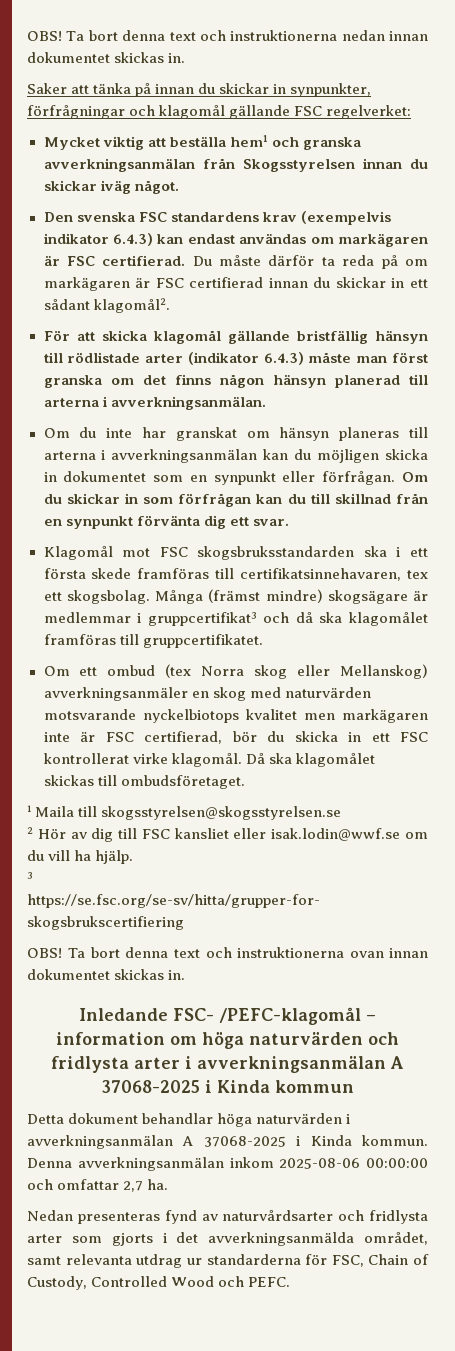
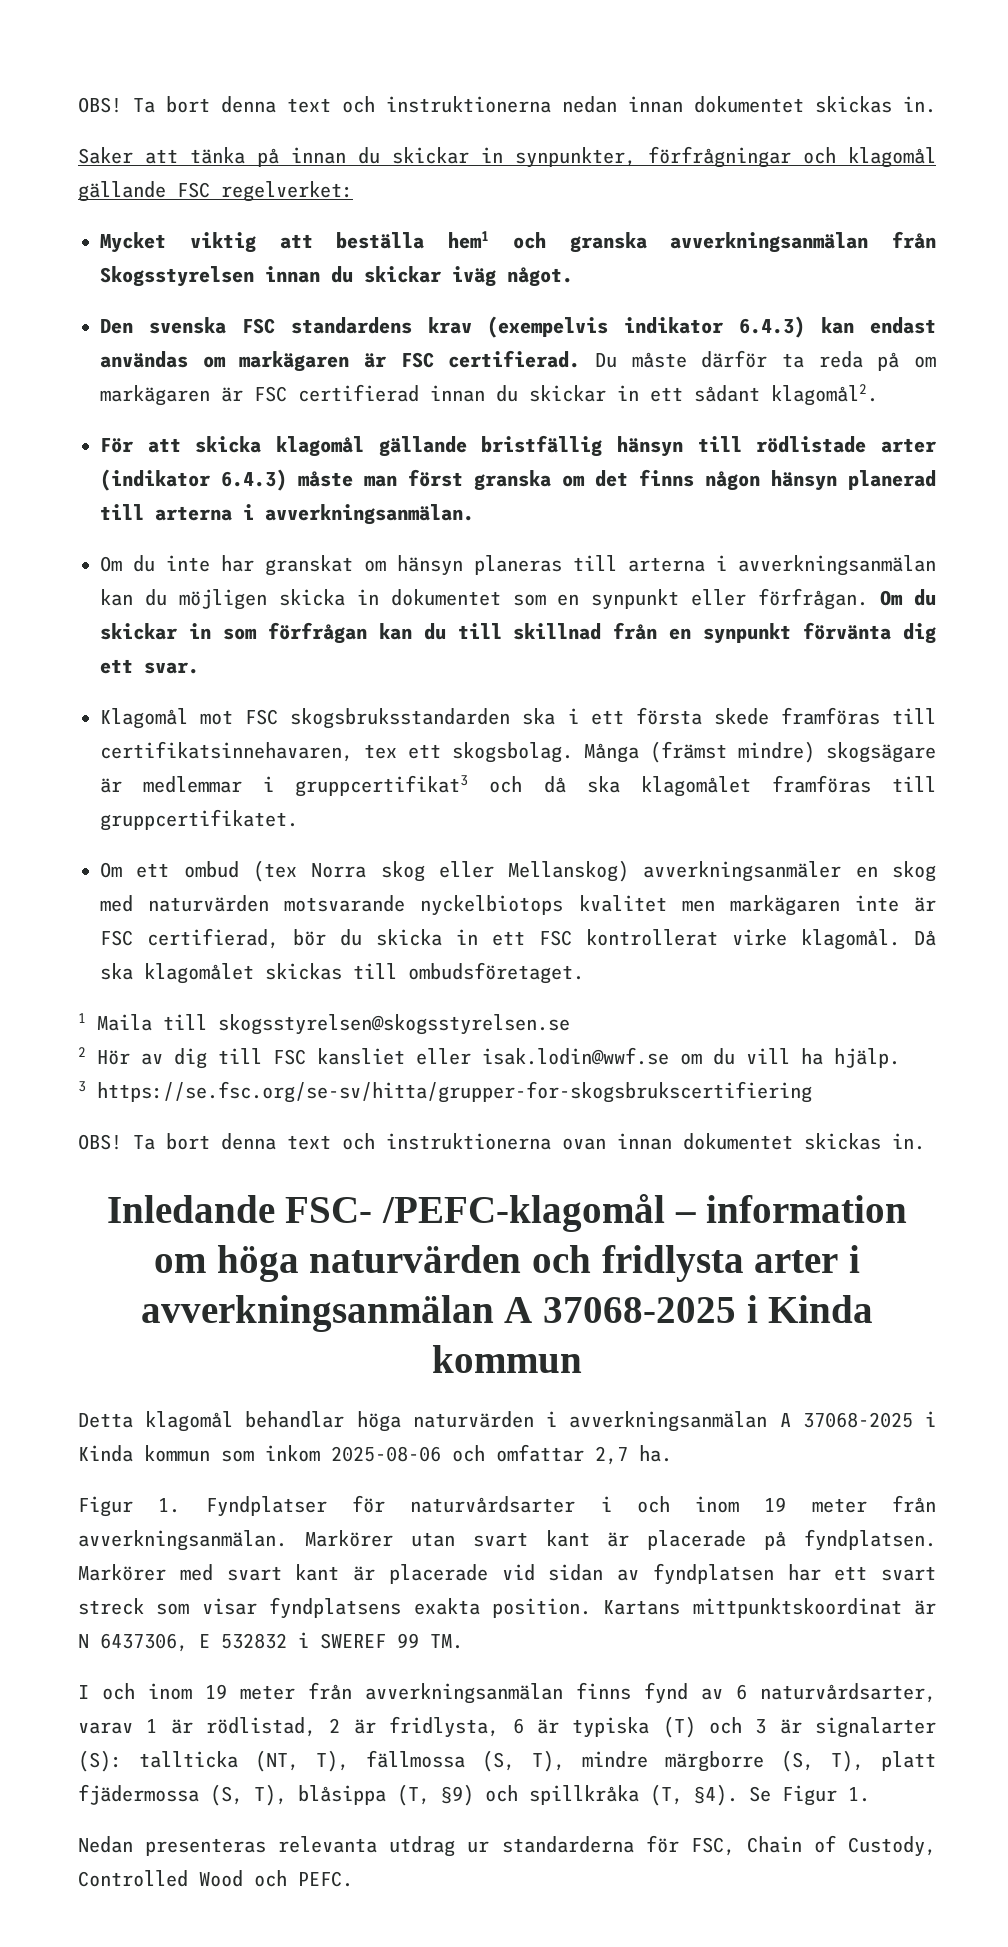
[68,1113,139,1124] dokument -> [145,1411,234,1432] klagomål
[361,1135,428,1146] [27,1157,224,1171] kommun. Denna avverkningsanmälan -> [144,1445,254,1462] kommun som
[366,1158,428,1168] 00:00:00 -> (441, 1454) none
[27,1210,428,1224] [27,1232,428,1246] [27,1256,61,1265] Nedan presenteras fynd av naturvårdsarter och fridlysta arter som gjorts i det avverkningsanmälda området, samt -> [78,1495,936,1517] [78,1529,936,1551] [78,1563,936,1585] [78,1597,936,1619] [78,1632,463,1652] [78,1682,936,1704] [78,1716,936,1738] [78,1750,936,1772] [78,1784,870,1806] [78,1836,267,1856] Figur 1. Fyndplatser för naturvårdsarter i och inom 19 meter från avverkningsanmälan. Markörer utan svart kant är placerade på fyndplatsen. Markörer med svart kant är placerade vid sidan av fyndplatsen har ett svart streck som visar fyndplatsens exakta position. Kartans mittpunktskoordinat är N 6437306, E 532832 i SWEREF 99 TM. // I och inom 19 meter från avverkningsanmälan finns fynd av 6 naturvårdsarter, varav 1 är rödlistad, 2 är fridlysta, 6 är typiska (T) och 3 är signalarter (S): tallticka (NT, T), fällmossa (S, T), mindre märgborre (S, T), platt fjädermossa (S, T), blåsippa (T, §9) och spillkråka (T, §4). Se Figur 1. // Nedan presenteras

